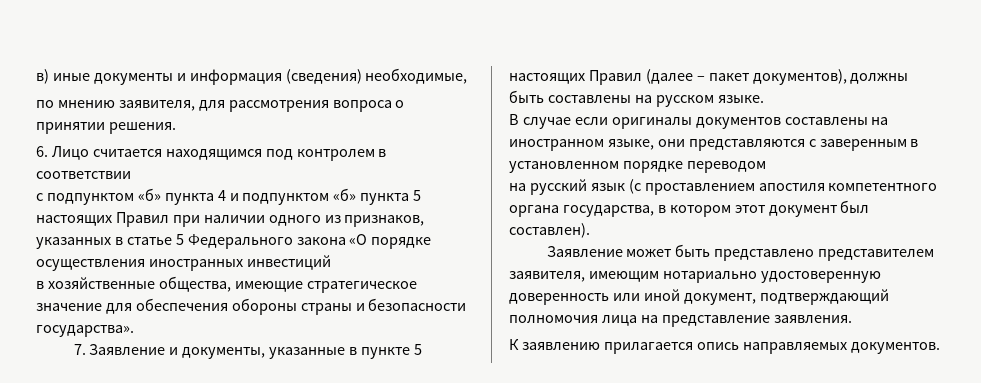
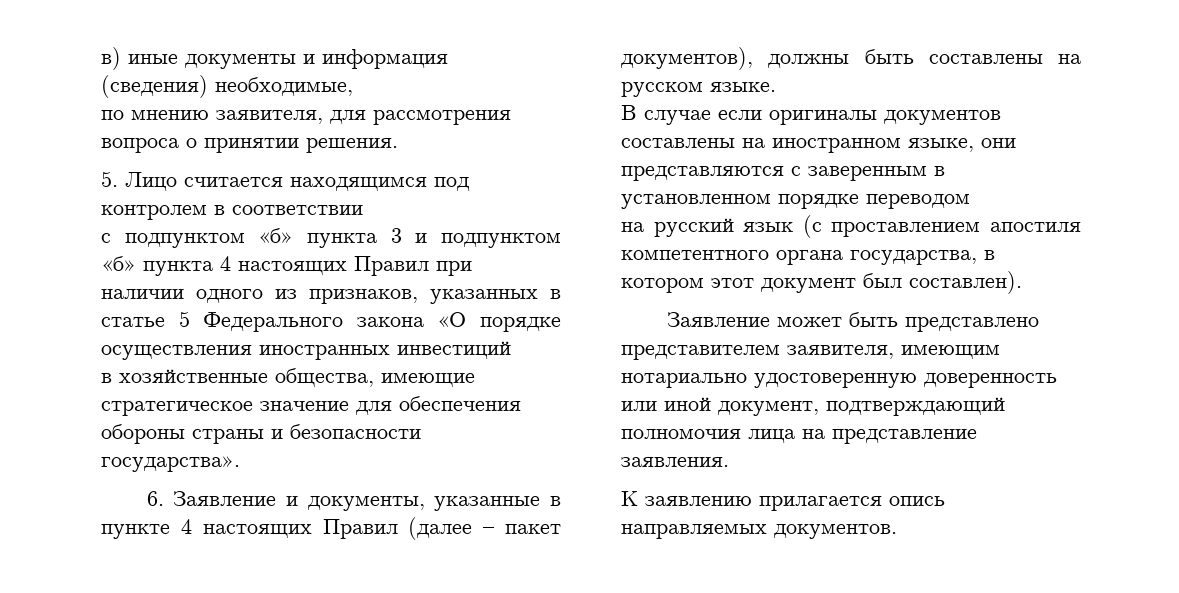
[36,146,48,157] 6. -> [101,171,118,187] 5.
[217,190,226,201] 4 -> [390,228,402,243] 3
[413,190,422,201] 5 -> [220,256,231,271] 4
[73,344,86,355] 7. -> [146,491,164,506] 6.
[413,344,422,355] 5 -> [180,519,192,534] 4

